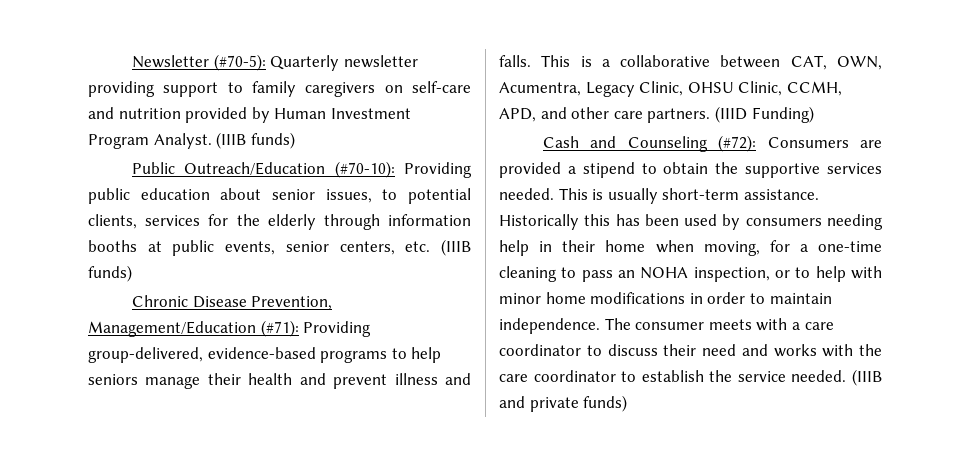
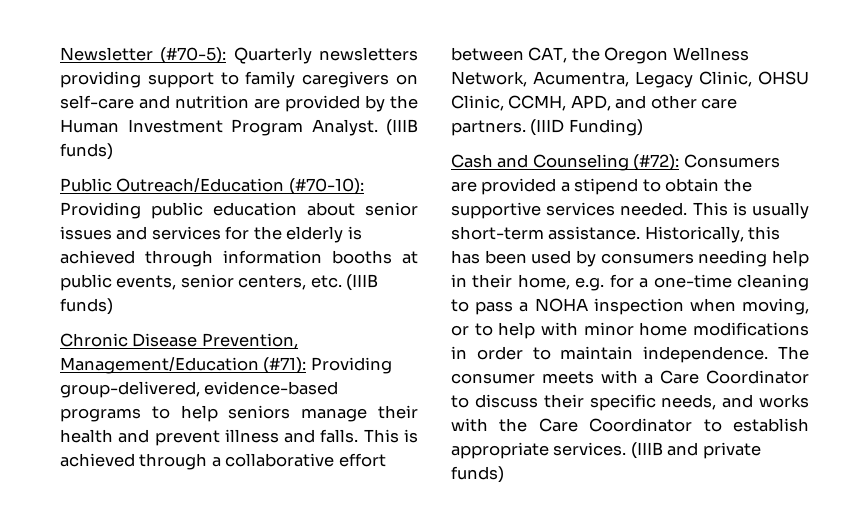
[343,55,418,68] newsletter -> [319,47,418,61] newsletters
(181, 113) none -> [254,98,280,109] are
(270, 115) none -> [390,95,418,109] the
[325,188,471,204] [88,214,137,229] issues, to potential clients, -> [60,226,148,240] issues and
(316, 222) none -> [347,226,362,240] [60,250,135,264] is achieved
(592, 61) none -> [60,453,208,470] achieved through
(711, 61) none -> [338,453,386,467] effort
[837,56,882,70] OWN, -> [571,47,749,64] [451,71,527,87] the Oregon Wellness Network,
[499,214,579,230] Historically -> [644,226,744,243] Historically,
[605,240,760,256] home when moving, -> [517,274,605,291] home, e.g.
[618,267,770,282] an NOHA inspection, -> [519,298,809,315] a NOHA inspection when moving,
[804,322,834,330] [499,344,581,356] care coordinator -> [660,370,809,384] Care Coordinator
[702,344,736,356] need -> [589,394,717,411] specific needs,
[499,370,847,382] care coordinator to establish the service needed. -> [538,418,809,432] [451,442,627,459] Care Coordinator to establish appropriate services.

